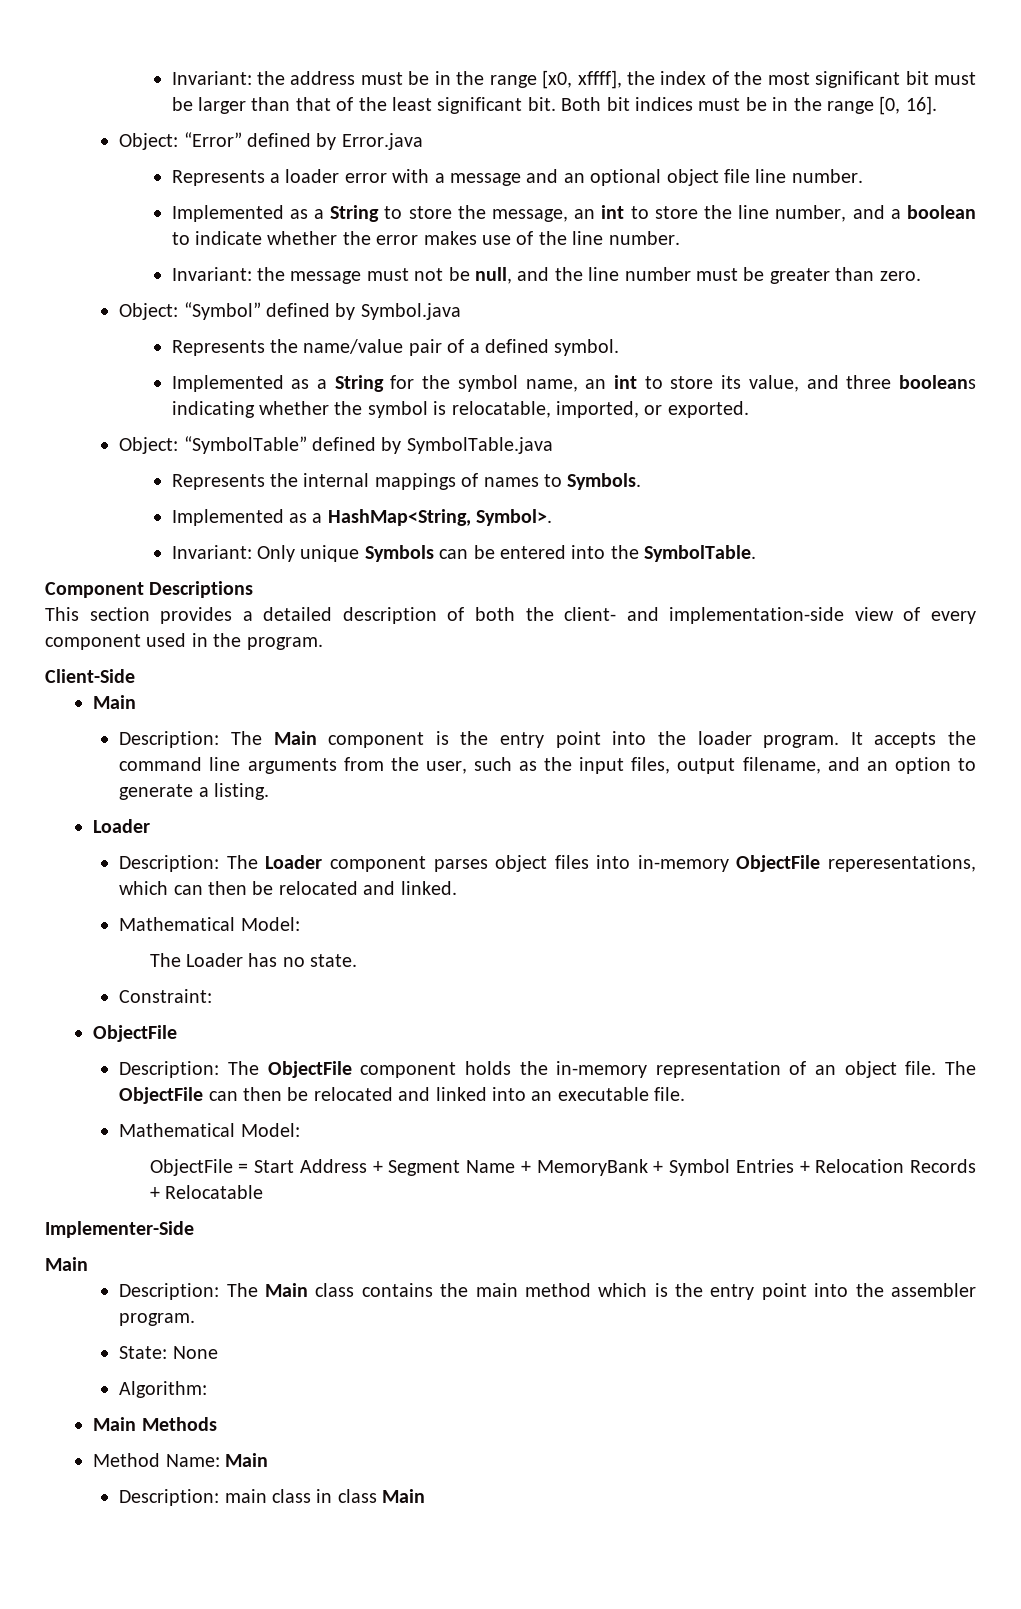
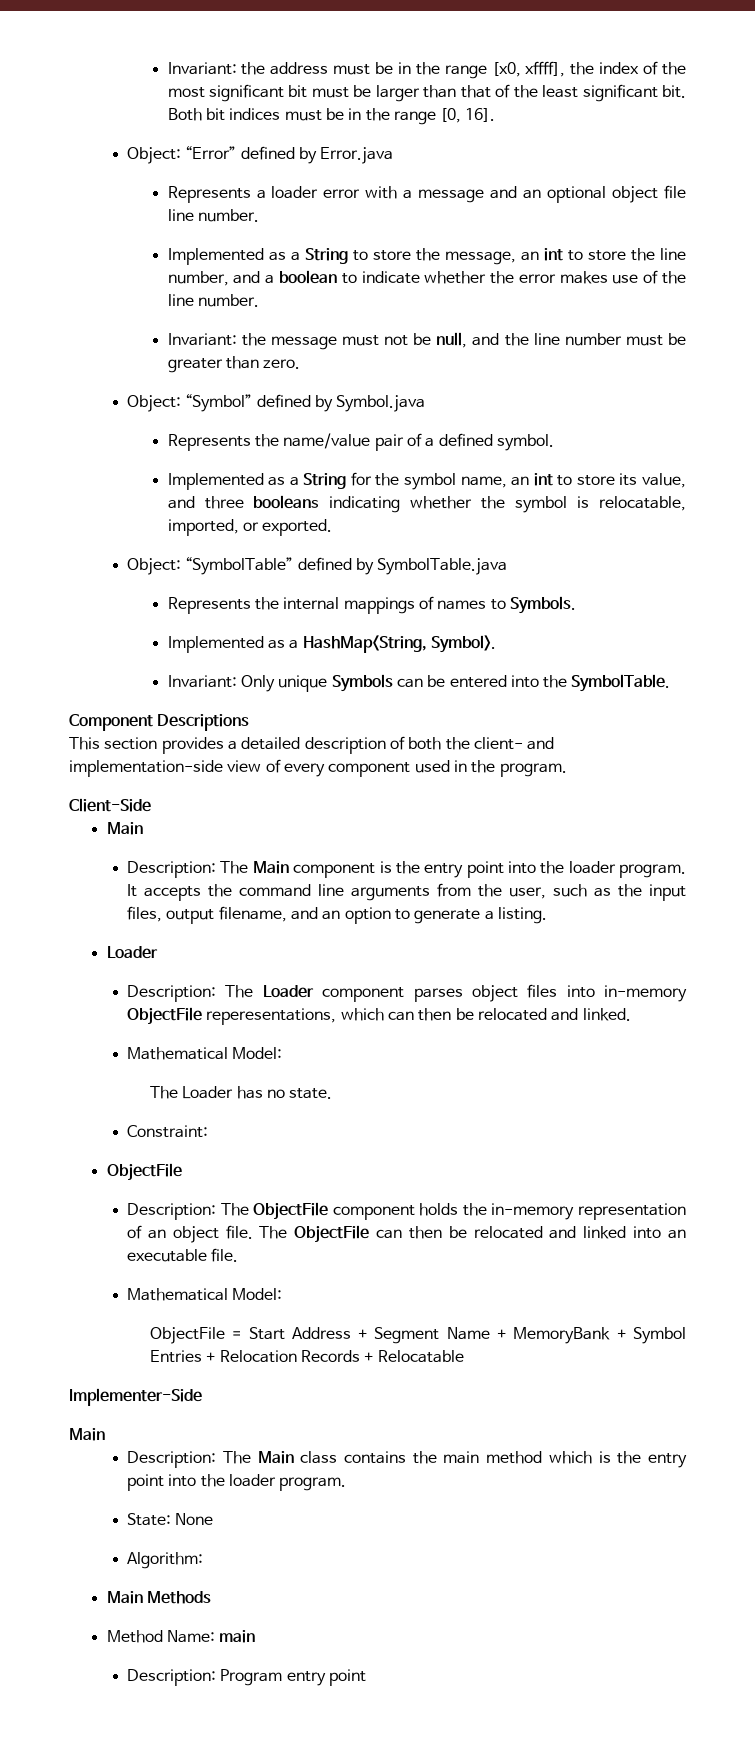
[890,1283,976,1297] assembler -> [229,1474,277,1487] loader
[224,1453,268,1467] [119,1489,426,1506] Main // Description: main class in class Main -> [219,1630,256,1643] [127,1669,367,1686] main // Description: Program entry point

